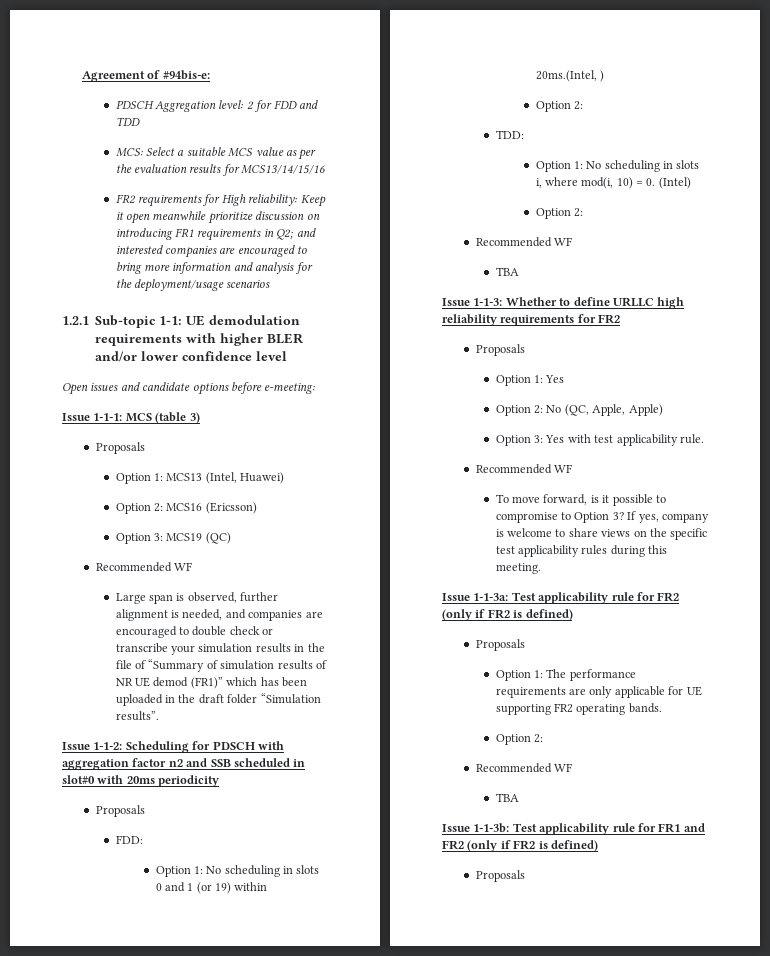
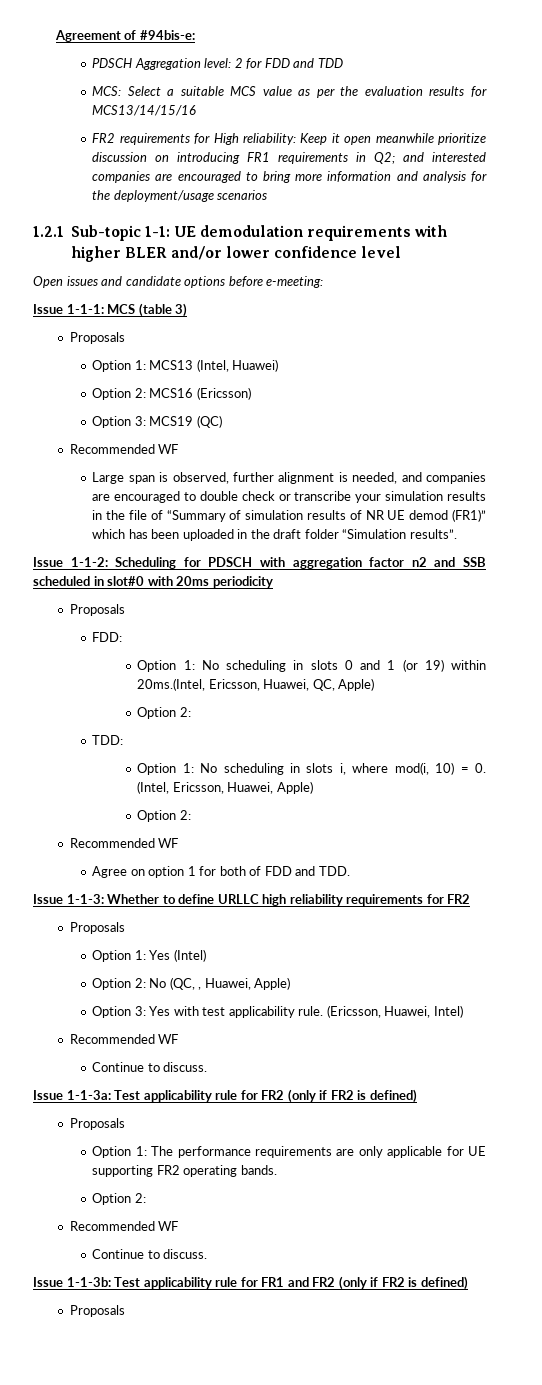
[599,70,604,82] ) -> [208,678,375,691] Ericsson, Huawei, QC, Apple)
[658,177,691,189] [535,208,583,219] [475,237,573,247] [495,267,519,276] (Intel) // Option 2: // Recommended WF // TBA -> [137,781,313,794] [137,810,191,822] [69,838,179,848] [92,866,350,878] (Intel, Ericsson, Huawei, Apple) // Option 2: // Recommended WF // Agree on option 1 for both of FDD and TDD.
(565, 379) none -> [173,949,206,962] (Intel)
[592,404,626,416] Apple, -> [198,978,251,990] , Huawei,
[475,464,573,474] [495,494,666,506] [495,511,709,523] [495,528,708,540] [495,545,668,557] [495,563,541,574] // Recommended WF // To move forward, is it possible to compromise to Option 3? If yes, company is welcome to share views on the specific test applicability rules during this meeting. -> [326,1005,463,1018] [69,1034,179,1044] [92,1062,208,1072] (Ericsson, Huawei, Intel) // Recommended WF // Continue to discuss.
[495,793,519,802] TBA -> [92,1249,208,1259] Continue to discuss.

